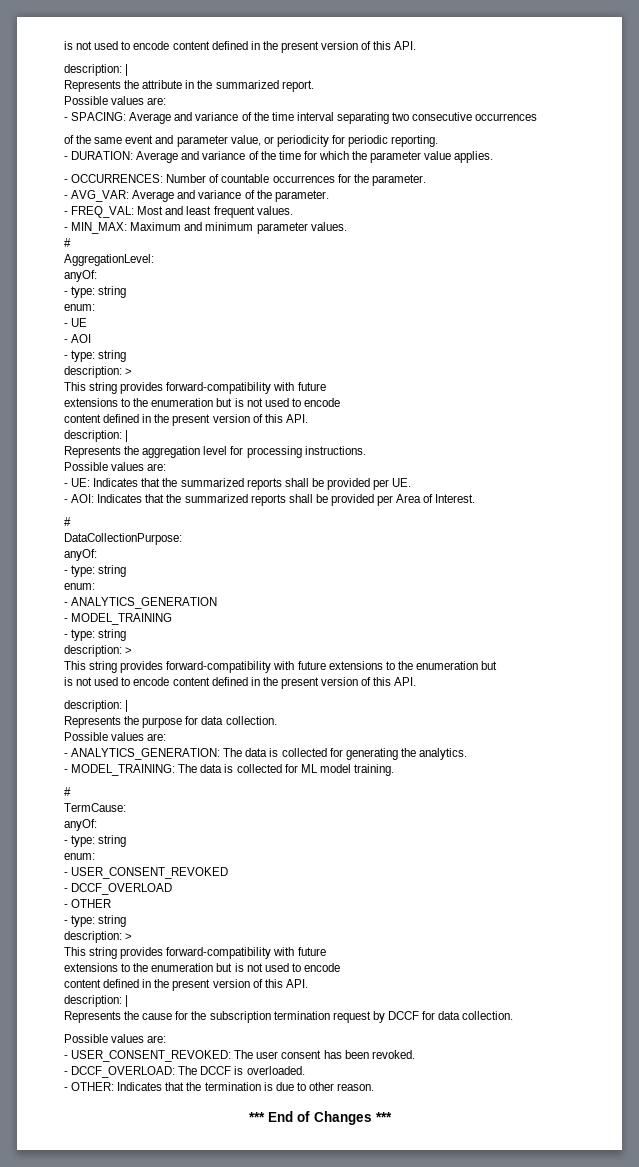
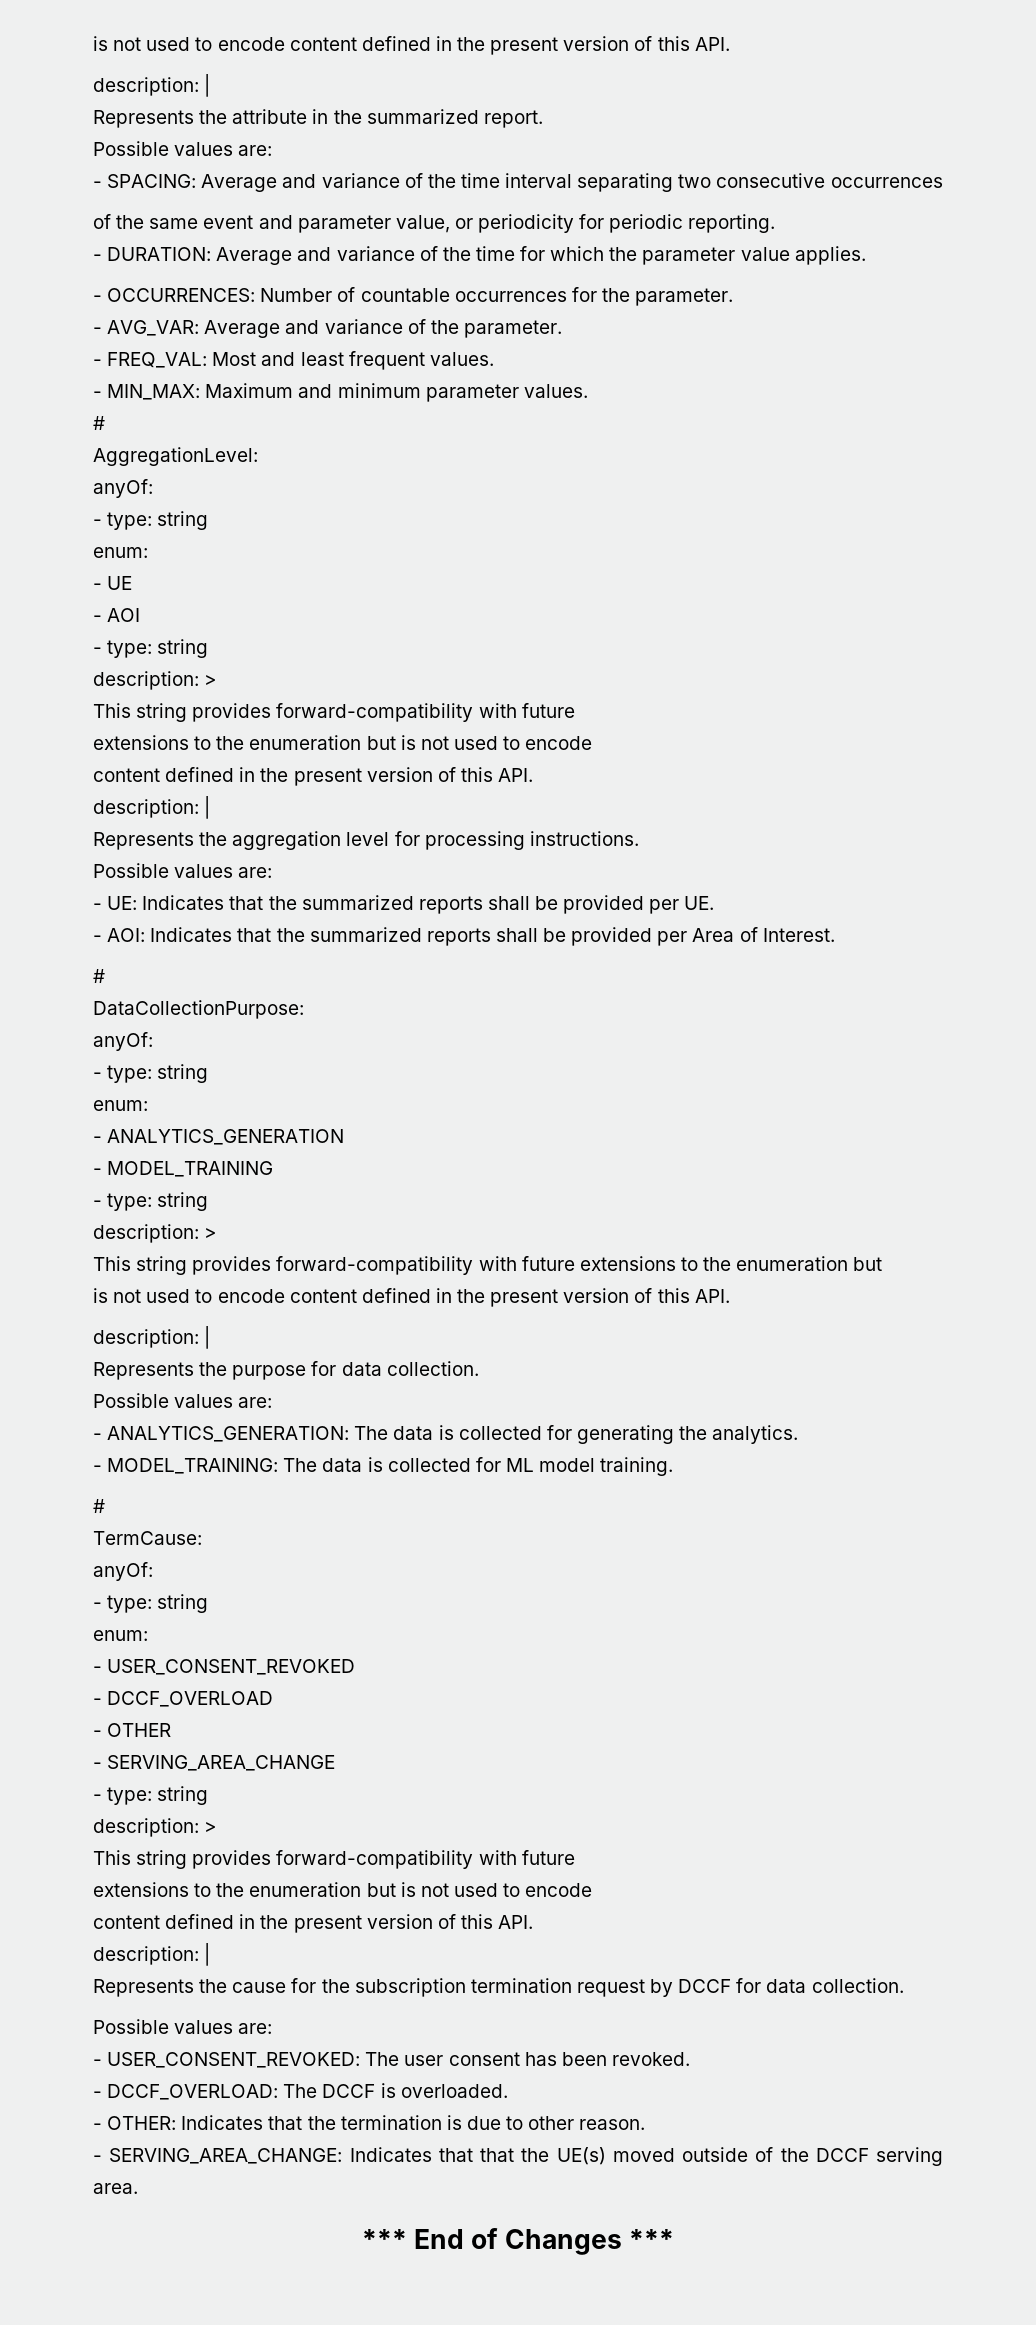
(112, 903) none -> [93,1755,336,1771] // - SERVING_AREA_CHANGE
(375, 1087) none -> [93,2147,943,2166] [93,2183,138,2194] // - SERVING_AREA_CHANGE: Indicates that that the UE(s) moved outside of the DCCF serving area.

